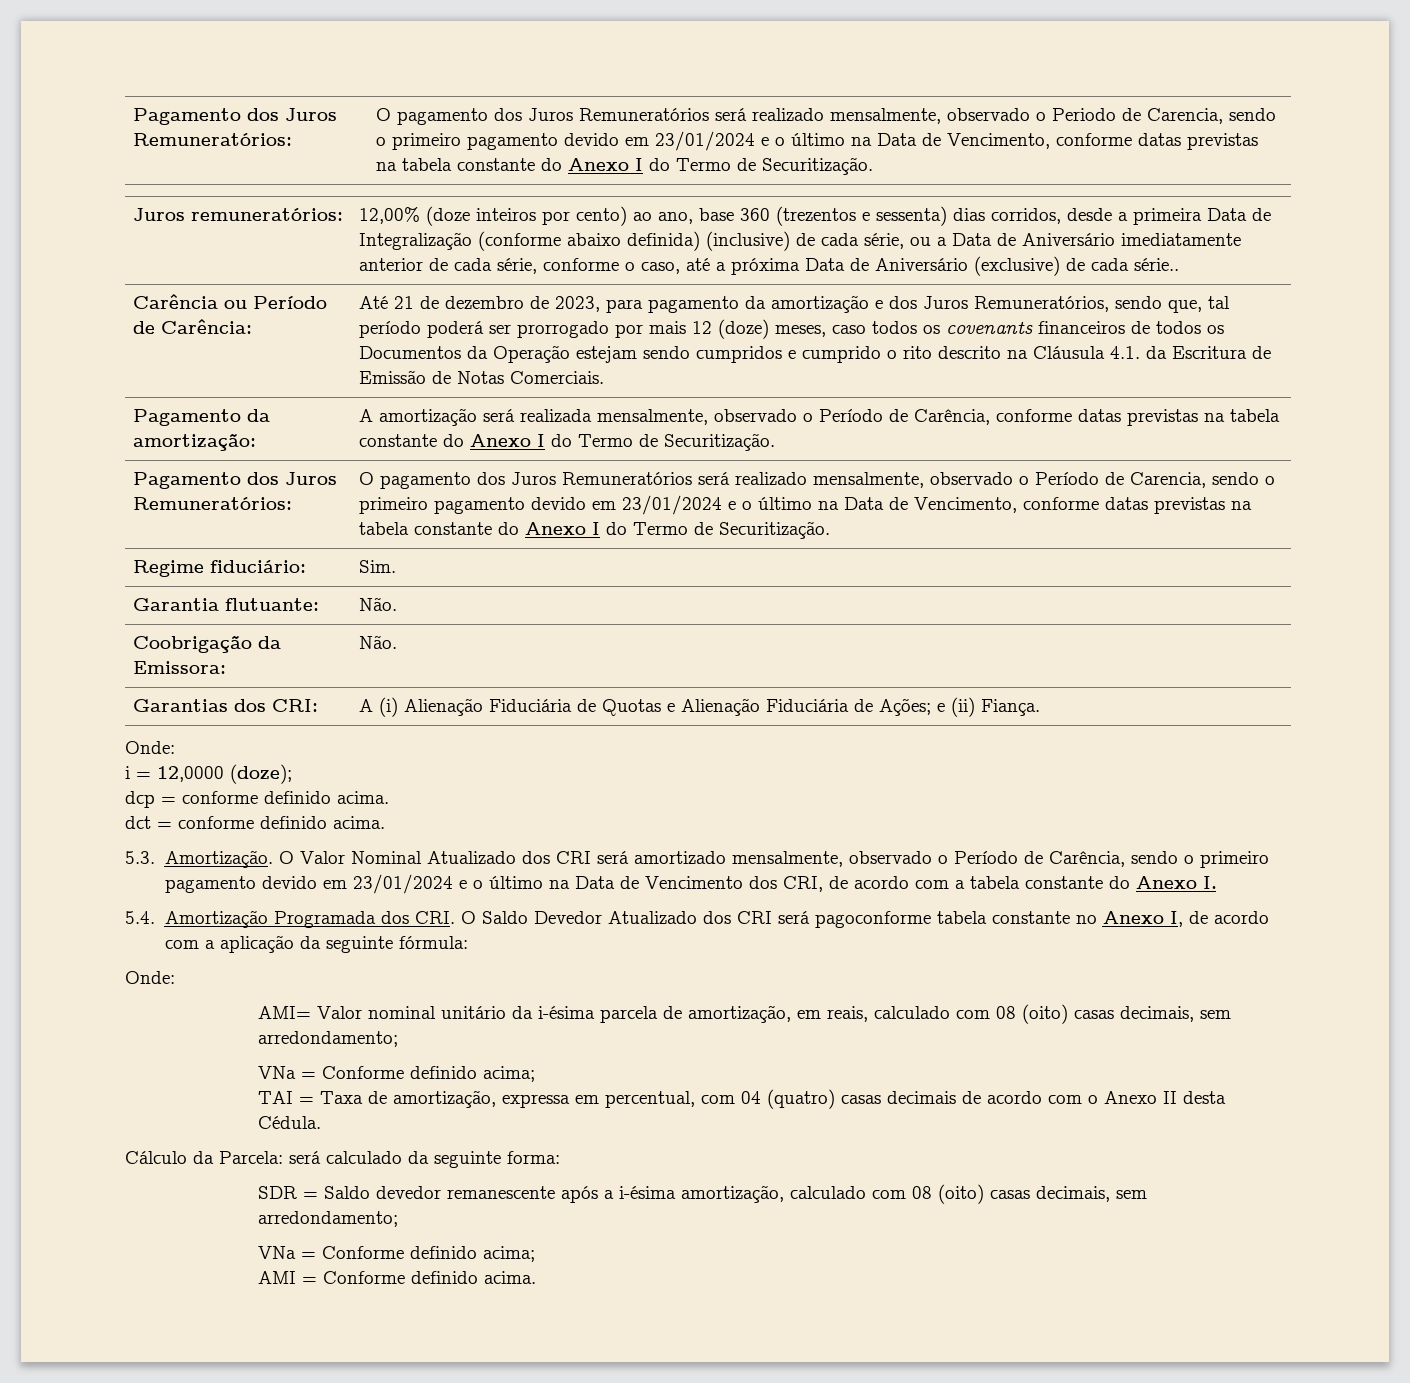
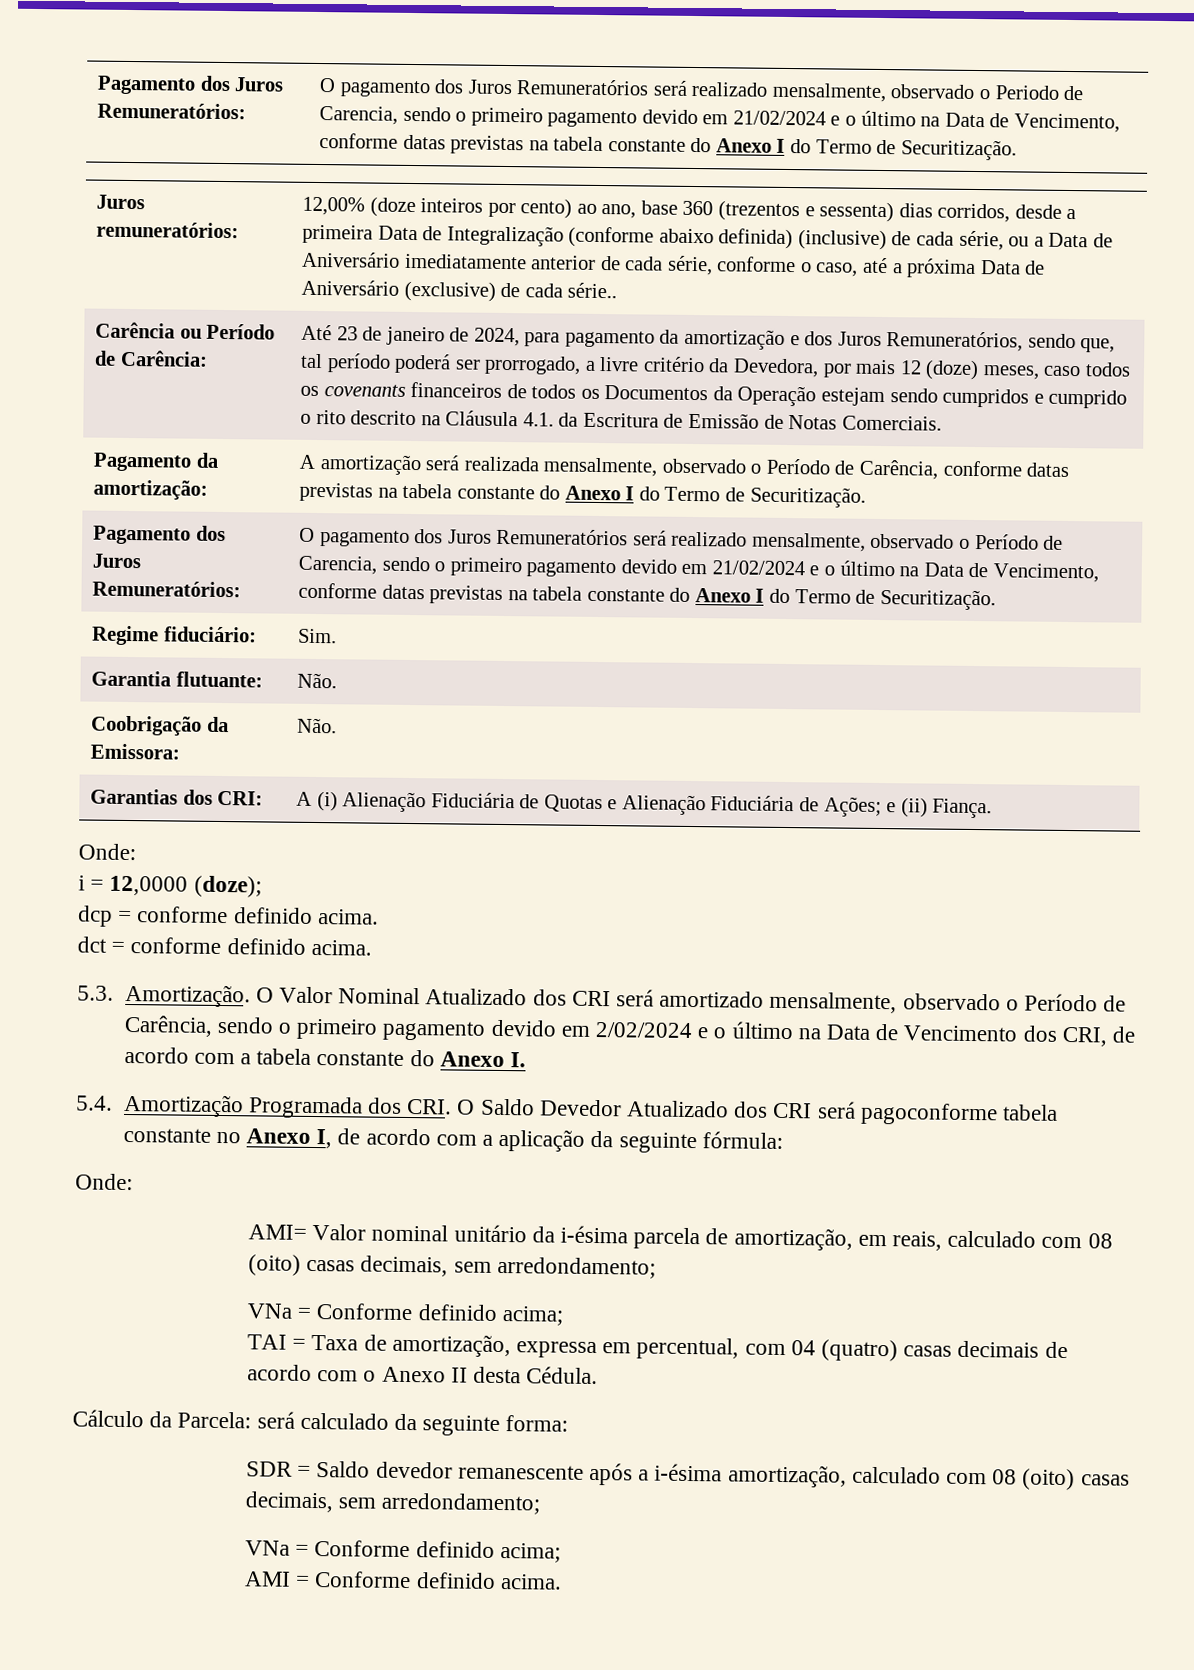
[655,131,756,151] 23/01/2024 -> [732,110,826,126] 21/02/2024
[394,296,601,312] 21 de dezembro de 2023, -> [336,326,520,347] 23 de janeiro de 2024,
[517,321,610,338] prorrogado -> [484,355,819,378] prorrogado, a livre critério da Devedora,
[622,495,723,515] 23/01/2024 -> [711,560,805,576] 21/02/2024
[352,874,453,894] 23/01/2024 -> [594,1021,693,1039] 2/02/2024

